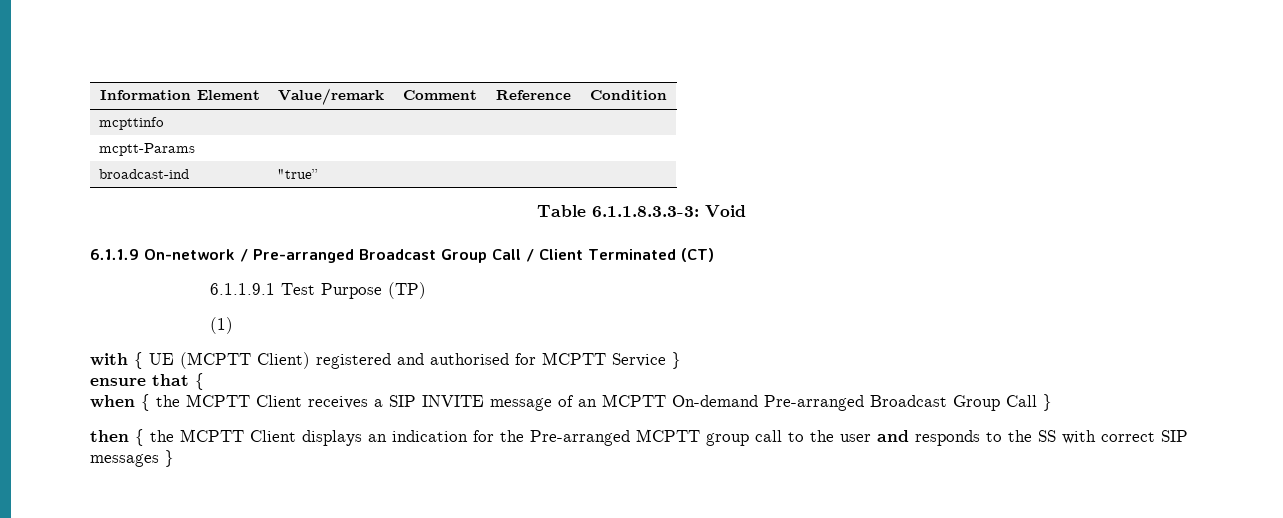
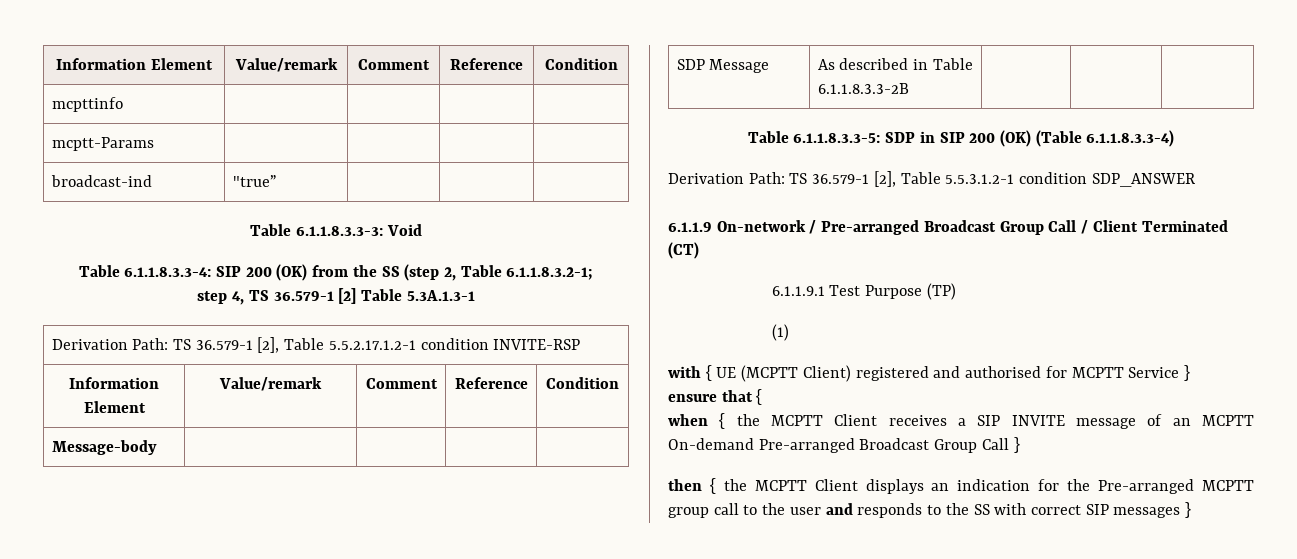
(746, 211) none -> [78,264,594,281] [197,288,475,305] [51,337,581,353] [69,377,159,389] [83,401,146,413] [219,377,322,391] [365,378,438,389] [454,377,528,389] [546,377,619,389] [51,440,157,455] [676,59,770,73] [817,58,973,70] [817,83,909,94] [747,130,1175,147] [668,171,1195,187] // Table 6.1.1.8.3.3-4: SIP 200 (OK) from the SS (step 2, Table 6.1.1.8.3.2-1; // step 4, TS 36.579-1 [2] Table 5.3A.1.3-1 // Derivation Path: TS 36.579-1 [2], Table 5.5.2.17.1.2-1 condition INVITE-RSP // Information Element | Value/remark | Comment | Reference | Condition // Message-body | | | | // SDP Message | As described in Table 6.1.1.8.3.3-2B | | | // Table 6.1.1.8.3.3-5: SDP in SIP 200 (OK) (Table 6.1.1.8.3.3-4) // Derivation Path: TS 36.579-1 [2], Table 5.5.3.1.2-1 condition SDP_ANSWER

